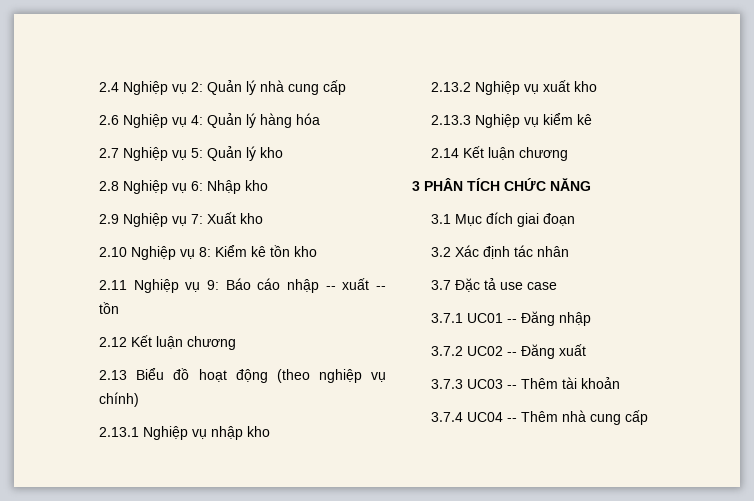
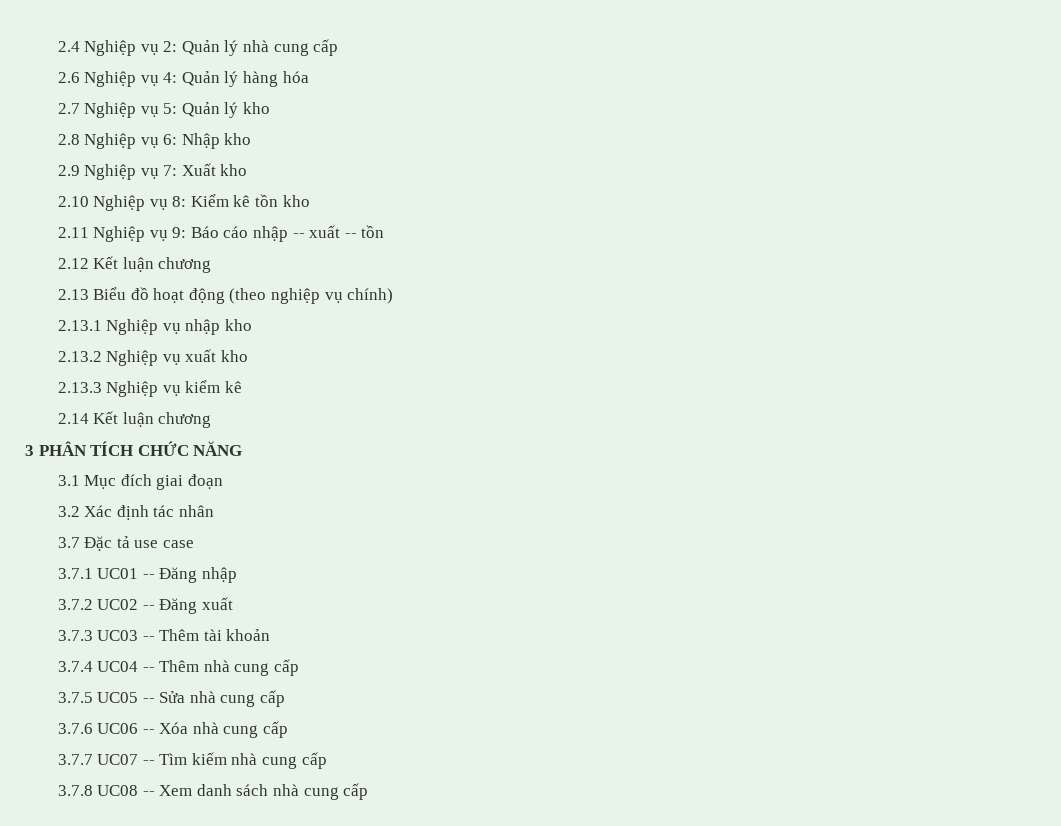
(649, 417) none -> [57,690,286,707] [57,721,289,738] [57,752,327,769] [57,783,369,800] // 3.7.5 UC05 -- Sửa nhà cung cấp // 3.7.6 UC06 -- Xóa nhà cung cấp // 3.7.7 UC07 -- Tìm kiếm nhà cung cấp // 3.7.8 UC08 -- Xem danh sách nhà cung cấp

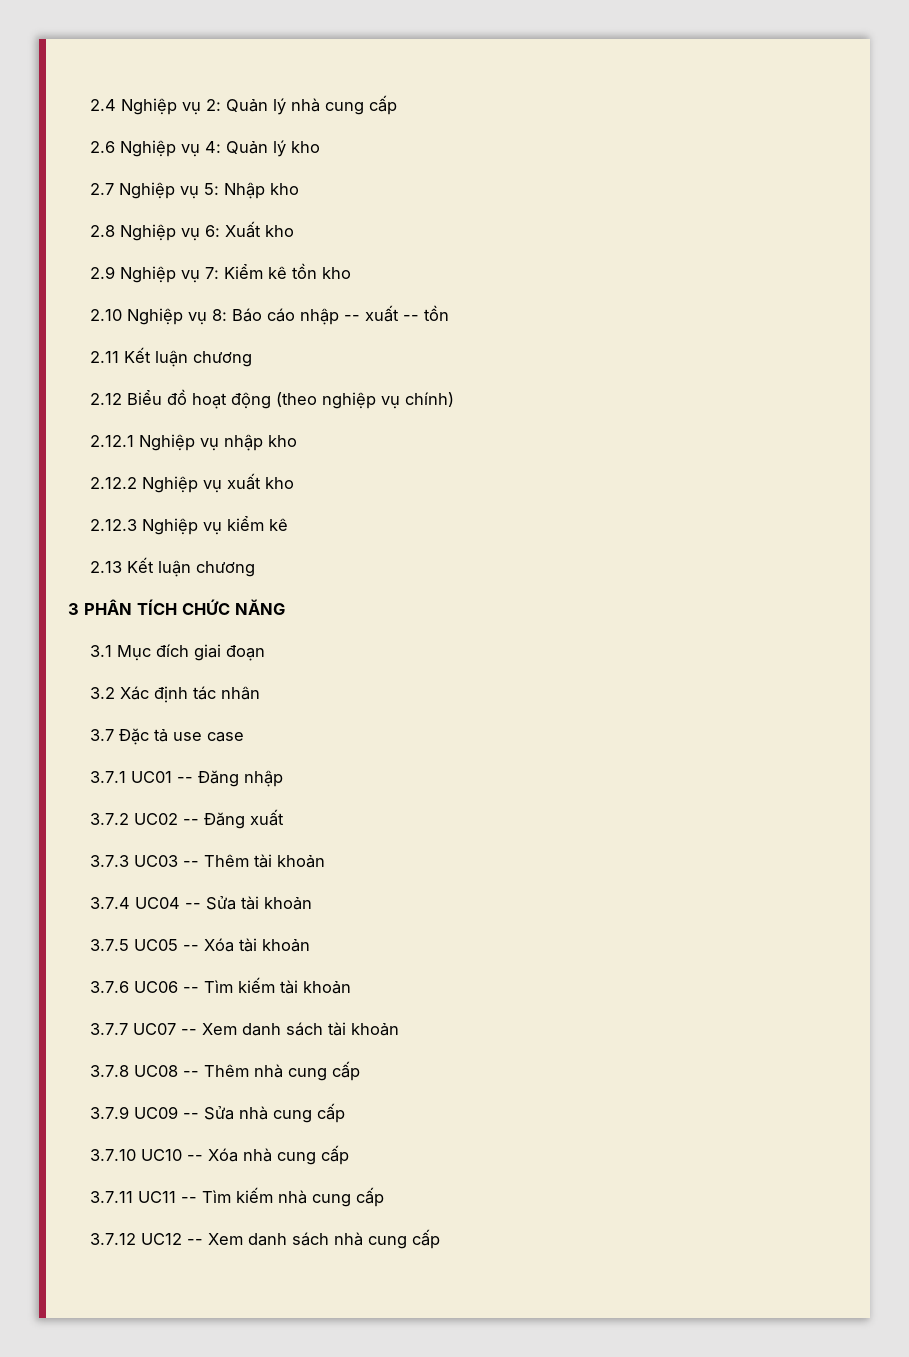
[243,71,309,87] hàng hóa -> [291,141,321,153] kho
[181,102,239,118] Quản lý -> [224,182,266,199] Nhập
[181,133,220,149] Nhập -> [225,221,262,238] Xuất
[181,163,216,176] Xuất -> [224,263,318,279] Kiểm kê tồn
[190,194,310,207] [57,226,187,242] Kiểm kê tồn kho // 2.11 Nghiệp vụ 9: -> (228, 315) none
[57,256,212,273] [57,289,89,300] 2.12 Kết luận chương // 2.13 -> [90,347,253,367] [90,393,123,405] 2.11 Kết luận chương // 2.12
[57,320,102,331] 2.13.1 -> [90,435,135,447] 2.12.1
[57,351,102,362] 2.13.2 -> [90,477,138,489] 2.12.2
[57,382,102,393] 2.13.3 -> [90,519,138,531] 2.12.3
[57,413,89,424] 2.14 -> [90,561,123,573] 2.13
(155, 669) none -> [206,896,313,910] [90,938,311,952] [90,977,352,994] [90,1022,400,1036] [90,1065,200,1077] Sửa tài khoản // 3.7.5 UC05 -- Xóa tài khoản // 3.7.6 UC06 -- Tìm kiếm tài khoản // 3.7.7 UC07 -- Xem danh sách tài khoản // 3.7.8 UC08 --
[57,692,139,703] 3.7.5 UC05 -> [90,1106,179,1119] 3.7.9 UC09
[57,723,139,734] 3.7.6 UC06 -> [90,1149,183,1161] 3.7.10 UC10
[57,754,139,765] 3.7.7 UC07 -> [90,1191,177,1203] 3.7.11 UC11
[57,785,139,796] 3.7.8 UC08 -> [90,1233,183,1245] 3.7.12 UC12

